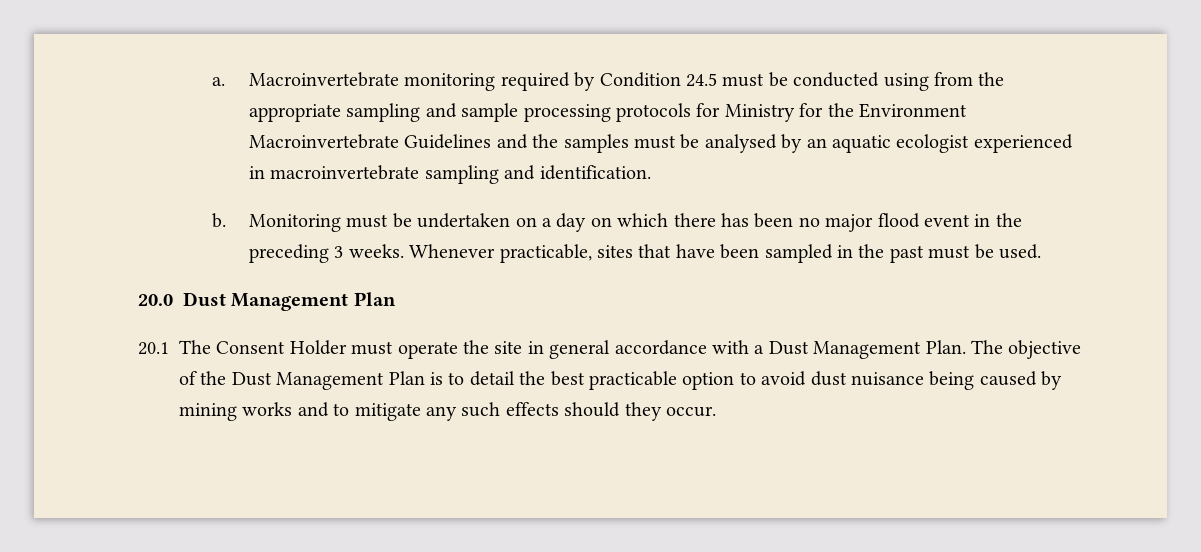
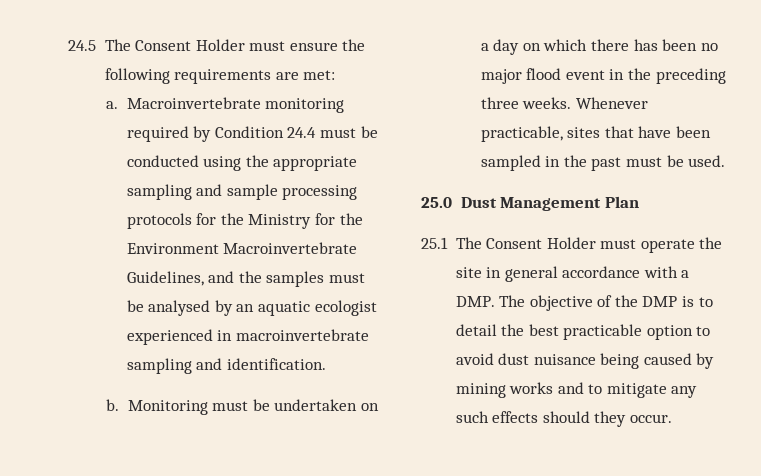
(211, 81) none -> [68,39,366,51] [104,68,336,84] 24.5 The Consent Holder must ensure the following requirements are met: //
[685,73,717,87] 24.5 -> [287,127,317,138] 24.4
[933,72,973,86] from -> (242, 163) none
(721, 110) none -> [220,213,244,225] the
[404,134,492,149] Guidelines -> [126,271,204,286] Guidelines,
[334,246,344,258] 3 -> [480,97,519,109] three
[138,294,173,306] 20.0 -> [421,197,452,208] 25.0
[138,342,169,355] 20.1 -> [421,237,448,249] 25.1
[768,340,966,359] Dust Management Plan. -> [455,296,495,307] DMP.
[231,371,425,390] Dust Management Plan -> [642,296,678,307] DMP

